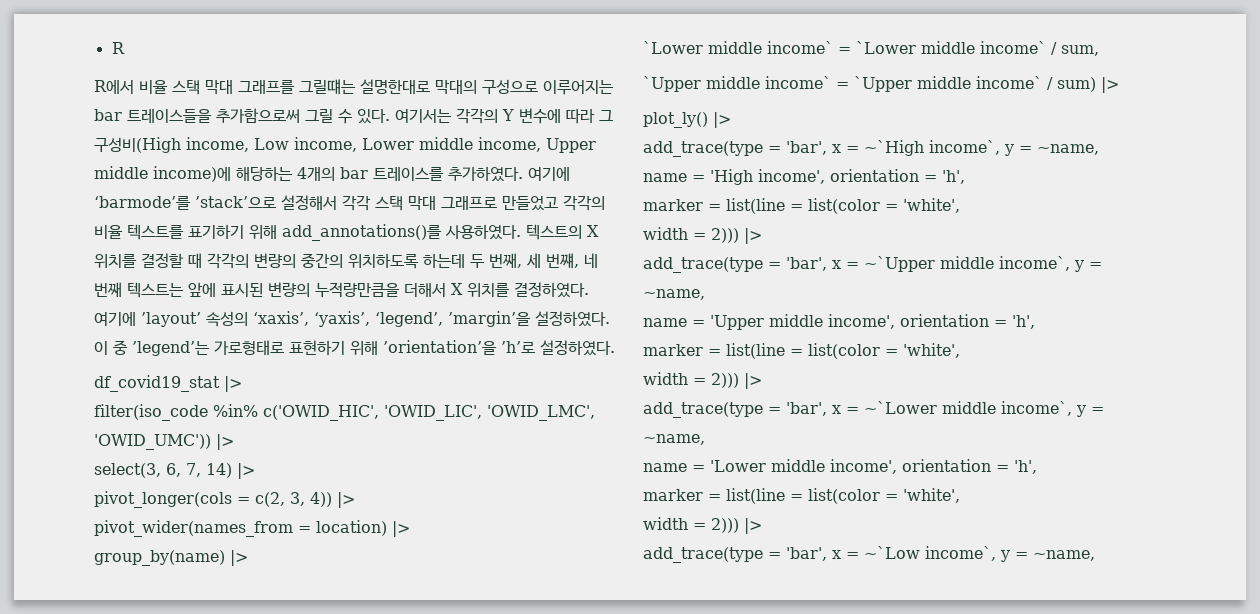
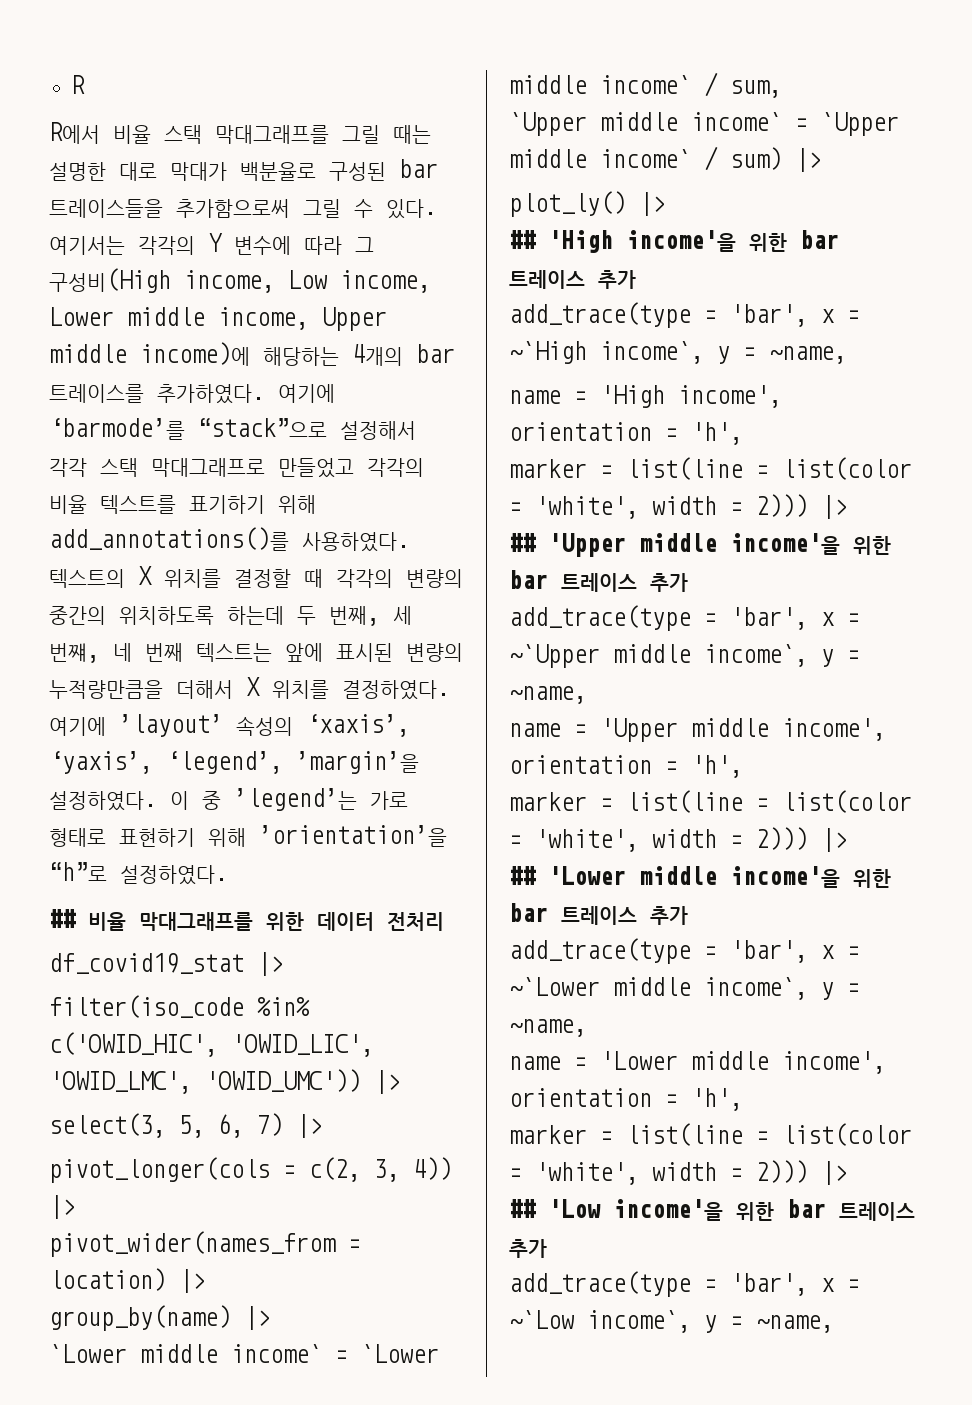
[205,79,614,95] 막대 그래프를 그릴떄는 설명한대로 막대의 구성으로 이루어지는 -> [215,125,431,144] [49,162,386,181] 막대그래프를 그릴 때는 설명한 대로 막대가 백분율로 구성된
[195,196,276,208] ’stack’으로 -> [198,418,327,437] “stack”으로
[408,196,497,210] 막대 그래프로 -> [151,458,265,477] 막대그래프로
[214,340,284,355] 가로형태로 -> [370,791,408,810] [49,828,106,847] 가로 형태로
[501,340,615,356] ’h’로 설정하였다. -> [49,862,228,885] [49,909,444,931] “h”로 설정하였다. // ## 비율 막대그래프를 위한 데이터 전처리
[166,463,232,478] 6, 7, 14) -> [179,1113,283,1138] 5, 6, 7)
(731, 120) none -> [509,230,839,253] [509,270,636,289] // ## 'High income'을 위한 bar 트레이스 추가
[643,227,762,244] // width = 2))) |> -> [652,494,847,519] [509,533,891,557] [509,570,688,592] width = 2))) |> // ## 'Upper middle income'을 위한 bar 트레이스 추가
[643,372,762,389] // width = 2))) |> -> [652,827,847,852] [509,866,891,888] [509,903,688,925] width = 2))) |> // ## 'Lower middle income'을 위한 bar 트레이스 추가
[643,517,762,534] // width = 2))) |> -> [652,1160,847,1185] [509,1199,915,1221] [509,1239,547,1258] width = 2))) |> // ## 'Low income'을 위한 bar 트레이스 추가

